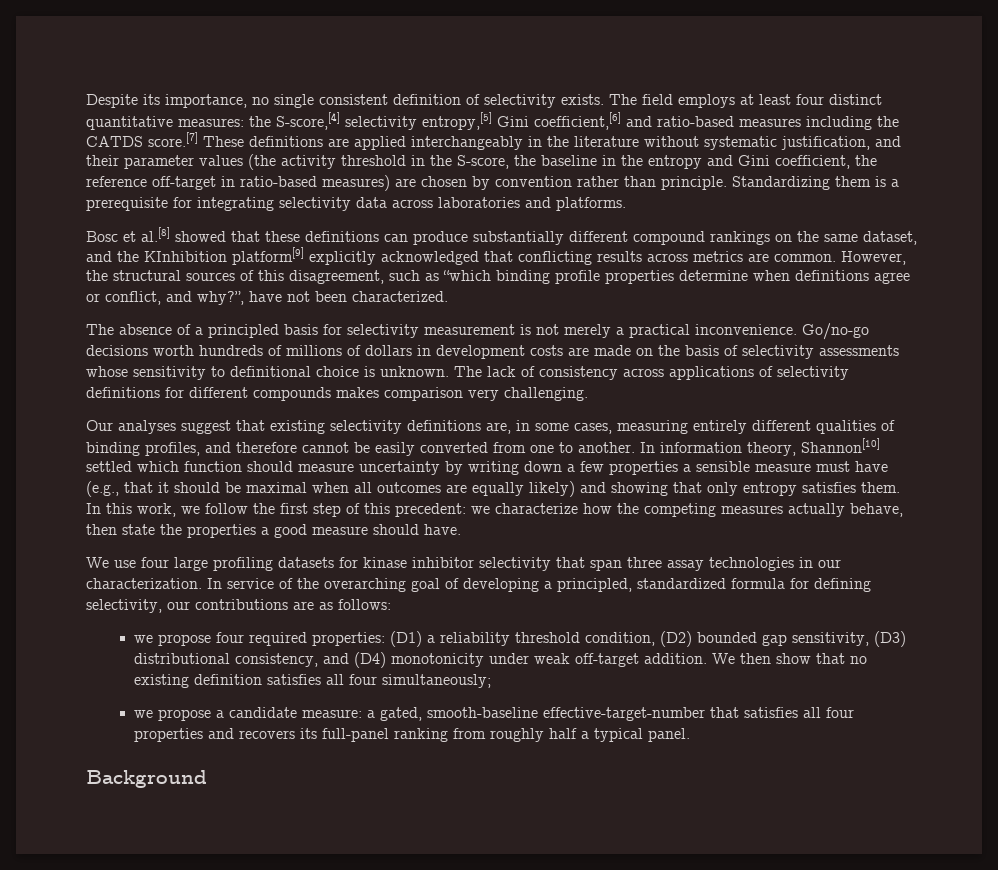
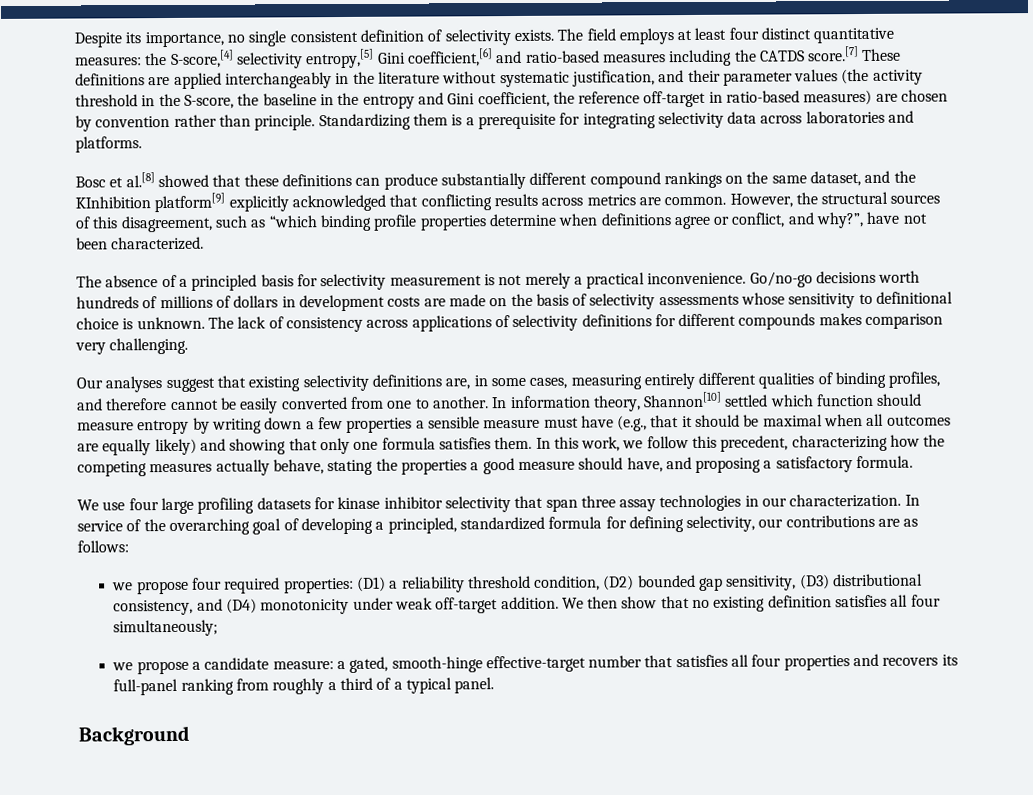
[359,461,440,475] uncertainty -> [137,419,190,435] entropy
[743,482,797,496] entropy -> [353,437,436,450] one formula
[253,503,578,517] the first step of this precedent: we characterize -> [692,434,888,452] this precedent, characterizing
[86,524,155,535] then state -> [327,459,374,476] stating
[424,524,461,535] have. -> [626,455,914,473] have, and proposing a satisfactory formula.
[427,707,706,721] smooth-baseline effective-target-number -> [391,655,643,673] smooth-hinge effective-target number
[549,728,578,739] half -> [327,677,392,691] a third of

